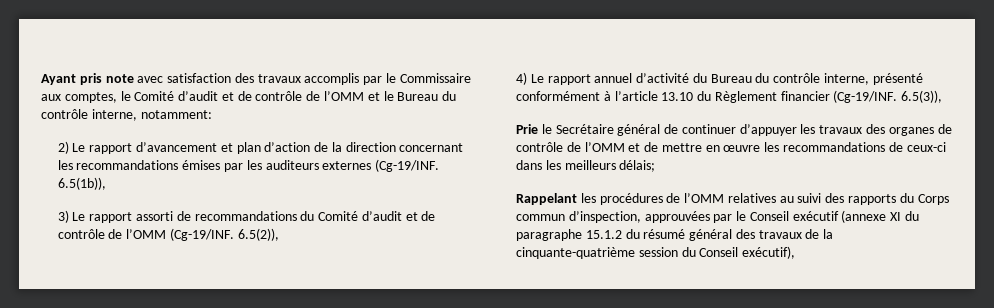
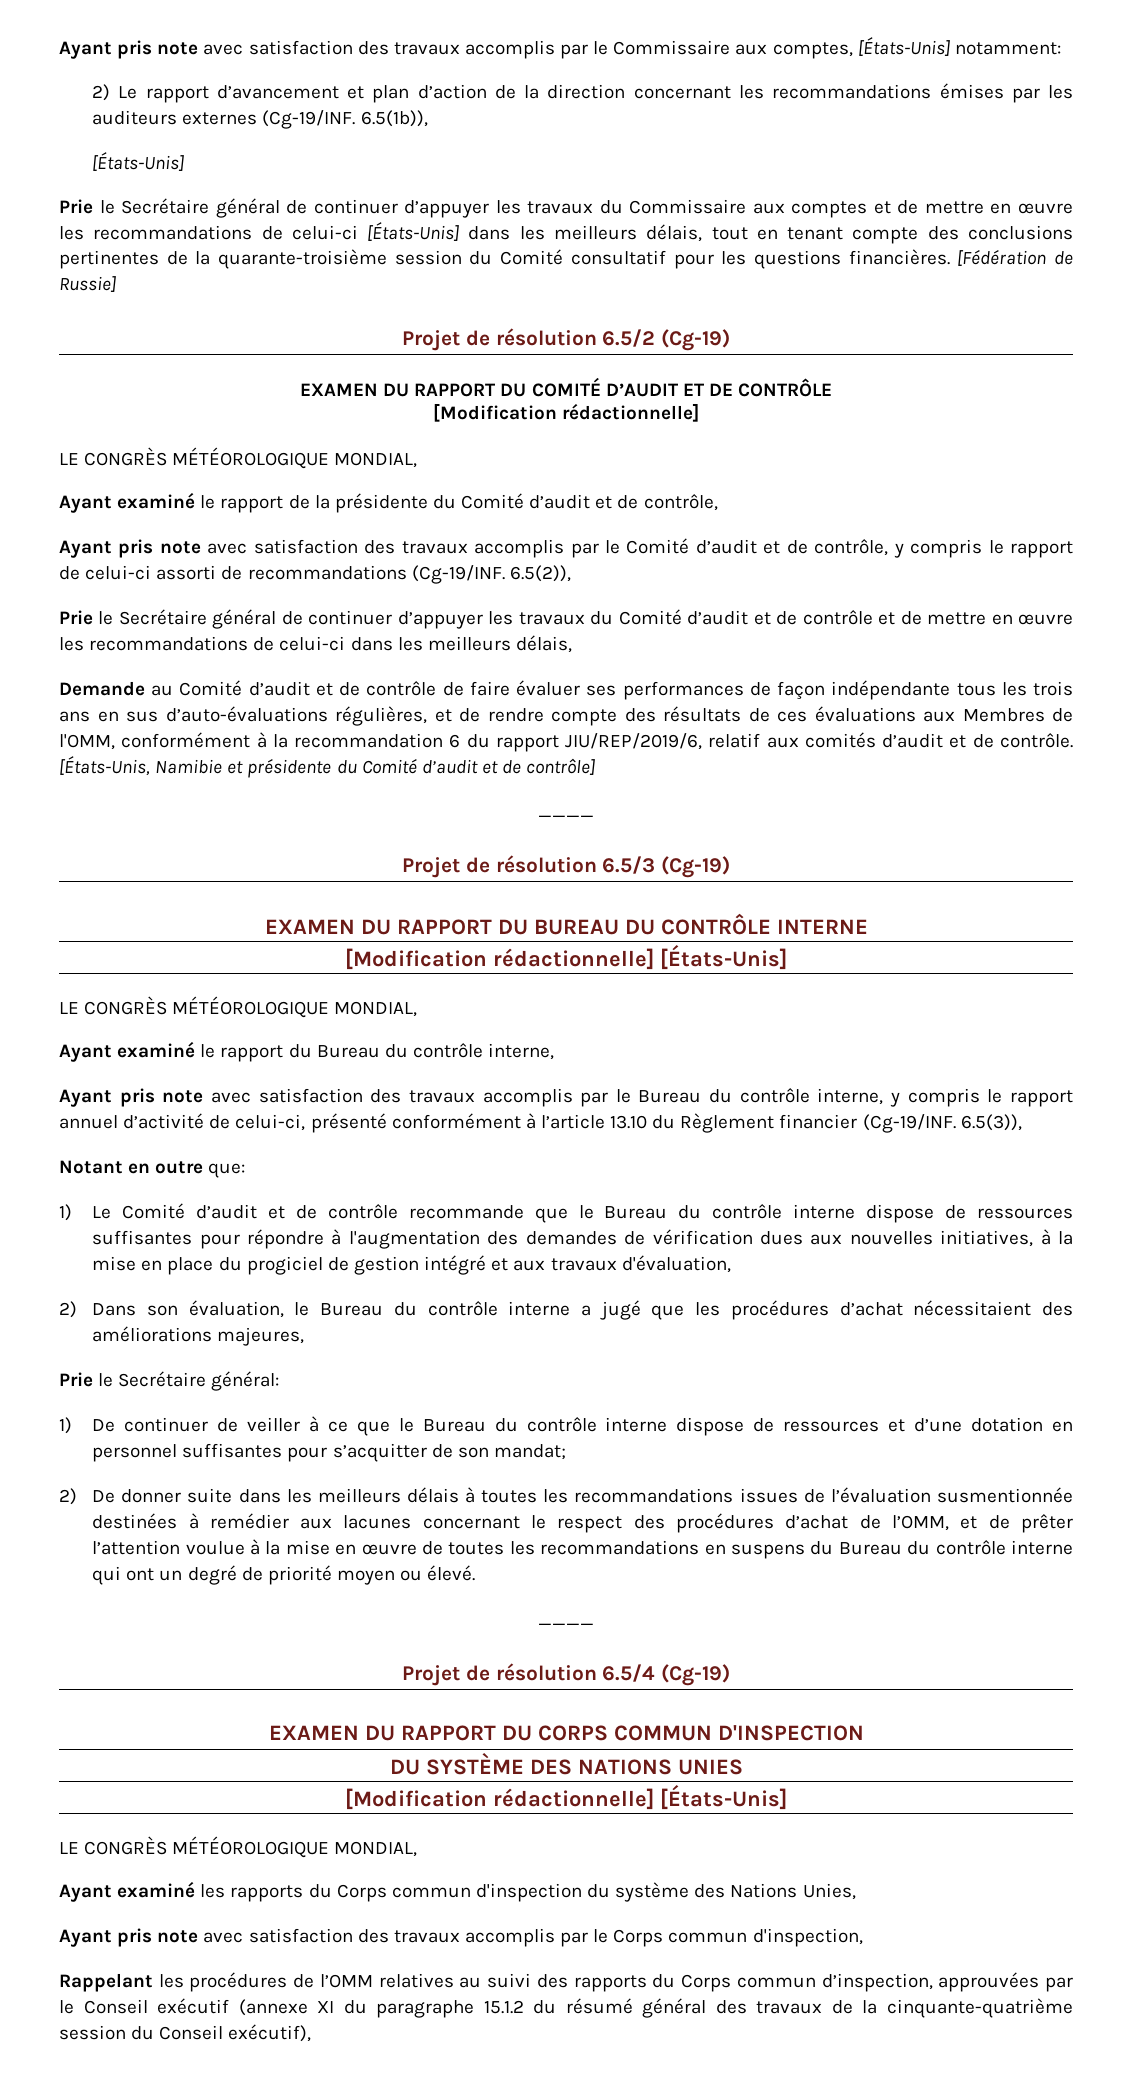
[120,91,457,101] [41,109,137,121] le Comité d’audit et de contrôle de l’OMM et le Bureau du contrôle interne, -> [857,37,950,56] [États-Unis]
[57,210,297,223] 3) Le rapport assorti de recommandations -> [92,152,185,171] [59,198,1073,218] [59,222,1074,244] [59,249,1074,269] [59,276,116,292] [402,328,730,351] [299,377,833,397] [432,403,700,422] [59,447,418,469] [59,493,718,513] [59,538,1074,558] [59,565,571,584] [59,609,585,629] [États-Unis] // Prie le Secrétaire général de continuer d’appuyer les travaux du Commissaire aux comptes et de mettre en œuvre les recommandations de celui-ci [États-Unis] dans les meilleurs délais, tout en tenant compte des conclusions pertinentes de la quarante-troisième session du Comité consultatif pour les questions financières. [Fédération de Russie] // Projet de résolution 6.5/2 (Cg-19) // EXAMEN DU RAPPORT DU COMITÉ D’AUDIT ET DE CONTRÔLE // [Modification rédactionnelle] // LE CONGRÈS MÉTÉOROLOGIQUE MONDIAL, // Ayant examiné le rapport de la présidente du Comité d’audit et de contrôle, // Ayant pris note avec satisfaction des travaux accomplis par le Comité d’audit et de contrôle, y compris le rapport de celui-ci assorti de recommandations (Cg-19/INF. 6.5(2)), // Prie le Secrétaire général de continuer d’appuyer les travaux
[108,228,279,241] [516,72,690,85] de l’OMM (Cg-19/INF. 6.5(2)), // 4) Le rapport annuel d’activité -> [878,611,1074,625] [59,635,572,653] [59,680,1074,700] [59,706,1073,726] [59,732,1073,752] [59,756,596,778] [538,815,594,817] [402,855,730,878] [264,913,868,935] [345,945,787,970] [59,996,418,1018] [59,1042,284,1062] et de mettre en œuvre les recommandations de celui-ci dans les meilleurs délais, // Demande au Comité d’audit et de contrôle de faire évaluer ses performances de façon indépendante tous les trois ans en sus d’auto-évaluations régulières, et de rendre compte des résultats de ces évaluations aux Membres de l'OMM, conformément à la recommandation 6 du rapport JIU/REP/2019/6, relatif aux comités d’audit et de contrôle. [États-Unis, Namibie et présidente du Comité d’audit et de contrôle] // ____ // Projet de résolution 6.5/3 (Cg-19) // EXAMEN DU RAPPORT DU BUREAU DU CONTRÔLE INTERNE // [Modification rédactionnelle] [États-Unis] // LE CONGRÈS MÉTÉOROLOGIQUE MONDIAL, // Ayant examiné le rapport
(870, 79) none -> [59,1088,1073,1107] [59,1113,306,1131] // Ayant pris note avec satisfaction des travaux accomplis par le Bureau du contrôle interne, y compris le rapport annuel d’activité de celui-ci,
[516,124,952,136] [516,142,946,152] [516,160,656,172] Prie le Secrétaire général de continuer d’appuyer les travaux des organes de contrôle de l’OMM et de mettre en œuvre les recommandations de ceux-ci dans les meilleurs délais; -> [59,1160,246,1178] [59,1203,1073,1223] [92,1229,1073,1249] [92,1255,731,1275] [59,1300,1074,1320] [92,1326,305,1346] [59,1371,280,1391] [59,1416,1073,1436] [92,1443,566,1462] [59,1487,1073,1505] [92,1513,1073,1533] [92,1539,1073,1559] [92,1565,476,1585] [538,1623,594,1625] [402,1663,730,1686] [268,1725,864,1741] [389,1753,743,1775] [345,1785,787,1810] [59,1836,418,1858] [59,1882,856,1902] [59,1928,863,1947] Notant en outre que: // 1) Le Comité d’audit et de contrôle recommande que le Bureau du contrôle interne dispose de ressources suffisantes pour répondre à l'augmentation des demandes de vérification dues aux nouvelles initiatives, à la mise en place du progiciel de gestion intégré et aux travaux d'évaluation, // 2) Dans son évaluation, le Bureau du contrôle interne a jugé que les procédures d’achat nécessitaient des améliorations majeures, // Prie le Secrétaire général: // 1) De continuer de veiller à ce que le Bureau du contrôle interne dispose de ressources et d’une dotation en personnel suffisantes pour s’acquitter de son mandat; // 2) De donner suite dans les meilleurs délais à toutes les recommandations issues de l’évaluation susmentionnée destinées à remédier aux lacunes concernant le respect des procédures d’achat de l’OMM, et de prêter l’attention voulue à la mise en œuvre de toutes les recommandations en suspens du Bureau du contrôle interne qui ont un degré de priorité moyen ou élevé. // ____ // Projet de résolution 6.5/4 (Cg-19) // EXAMEN DU RAPPORT DU CORPS COMMUN D'INSPECTION // DU SYSTÈME DES NATIONS UNIES // [Modification rédactionnelle] [États-Unis] // LE CONGRÈS MÉTÉOROLOGIQUE MONDIAL, // Ayant examiné les rapports du Corps commun d'inspection du système des Nations Unies, // Ayant pris note avec satisfaction des travaux accomplis par le Corps commun d'inspection,

